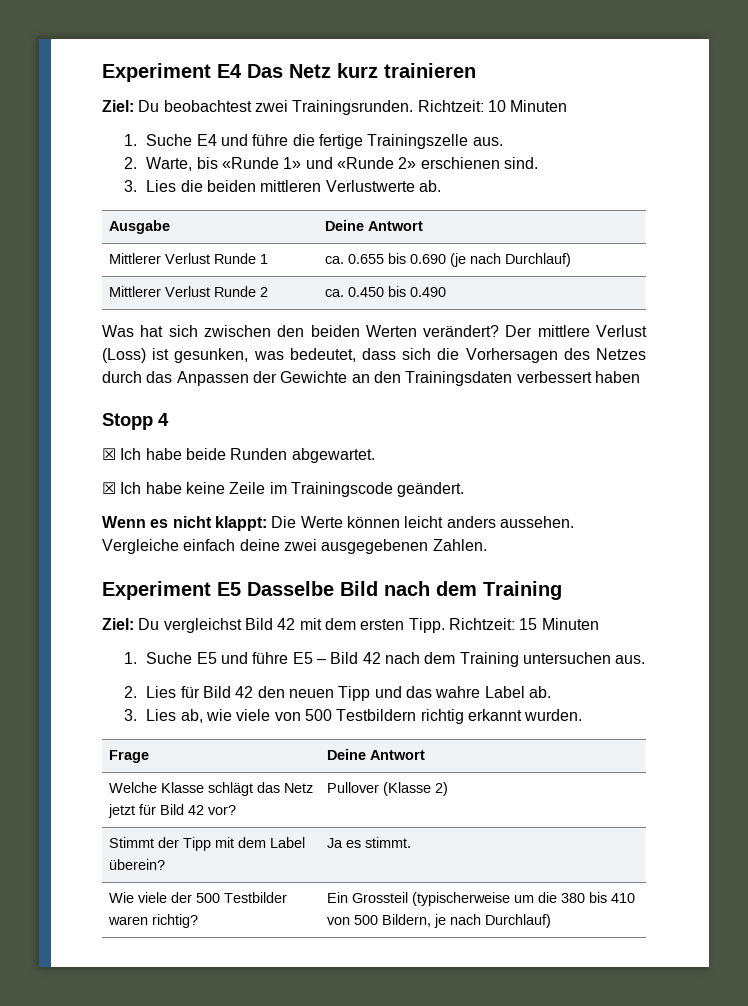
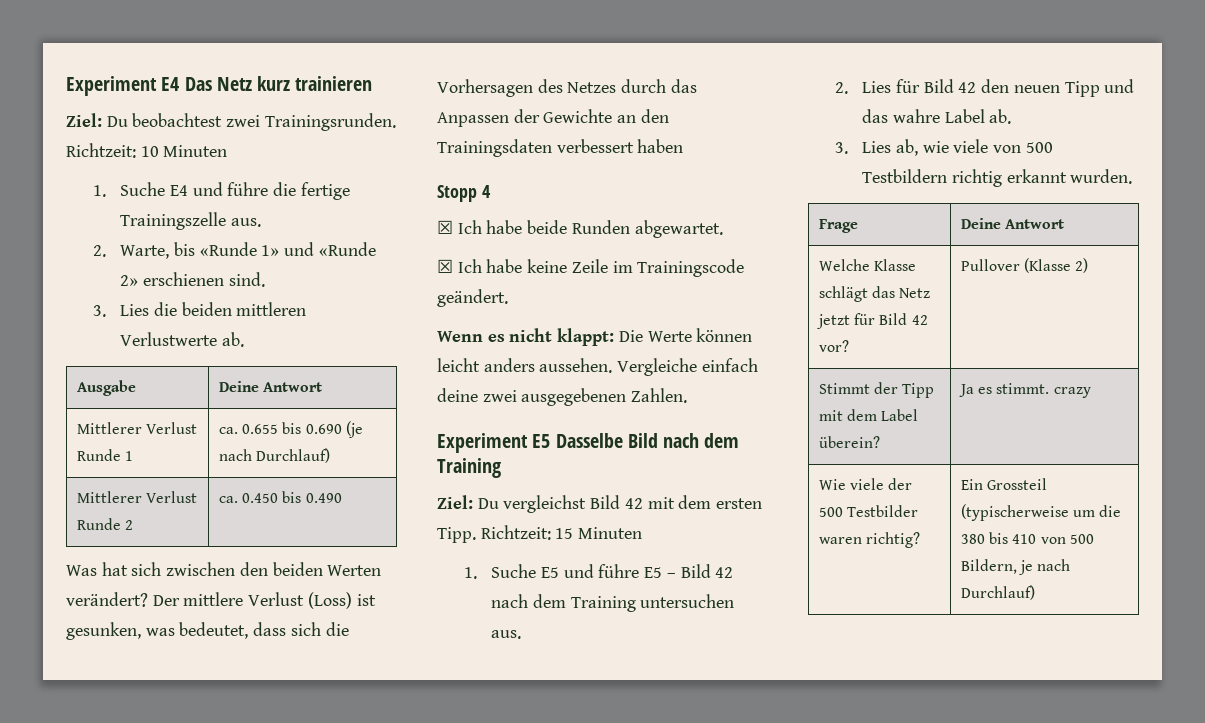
(411, 842) none -> [1053,387,1091,398] crazy

